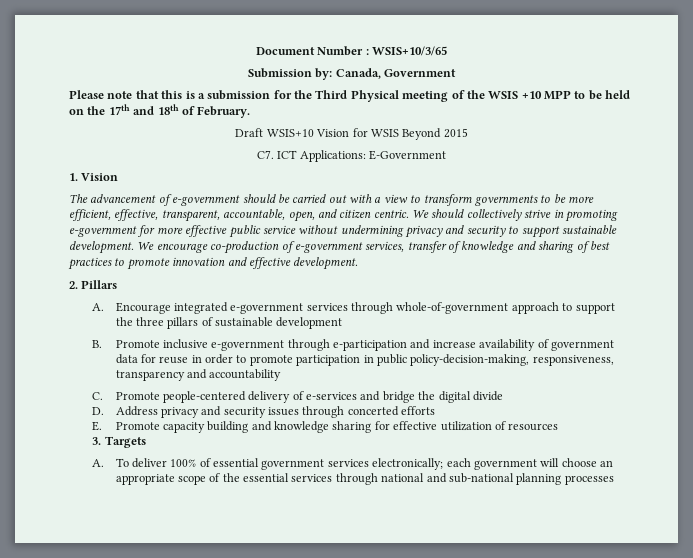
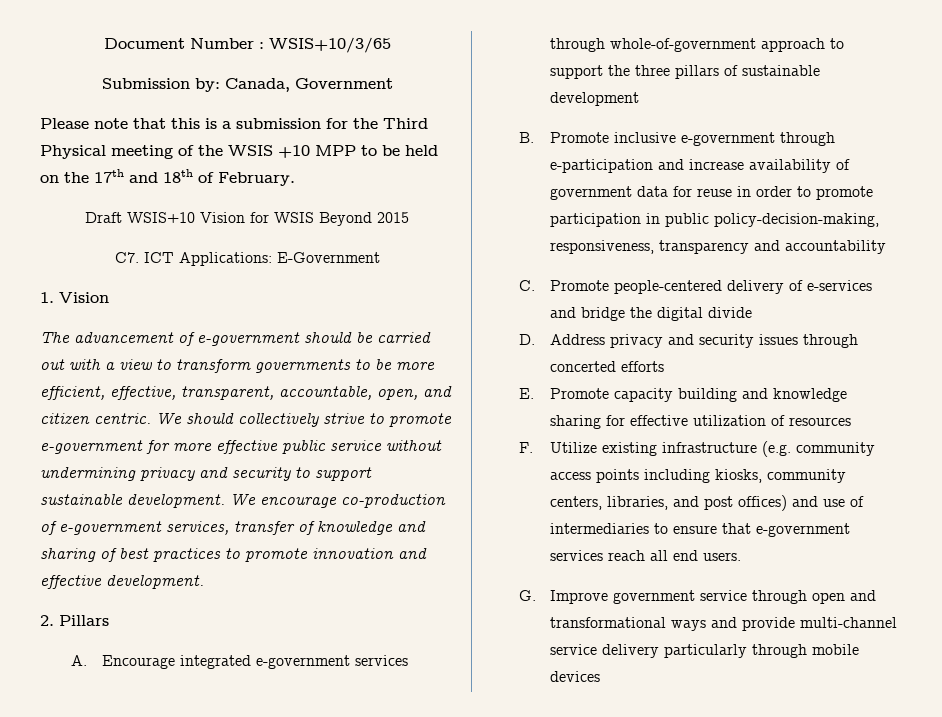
[553,209,618,222] in promoting -> [369,413,452,427] to promote
[92,436,146,448] [92,458,614,470] [115,473,614,485] 3. Targets // A. To deliver 100% of essential government services electronically; each government will choose an appropriate scope of the essential services through national and sub-national planning processes -> [519,441,876,457] [550,469,847,483] [550,495,865,511] [550,523,851,537] [550,550,742,561] [519,590,877,604] [550,617,898,631] [550,644,860,658] [550,671,601,682] F. Utilize existing infrastructure (e.g. community access points including kiosks, community centers, libraries, and post offices) and use of intermediaries to ensure that e-government services reach all end users. // G. Improve government service through open and transformational ways and provide multi-channel service delivery particularly through mobile devices

